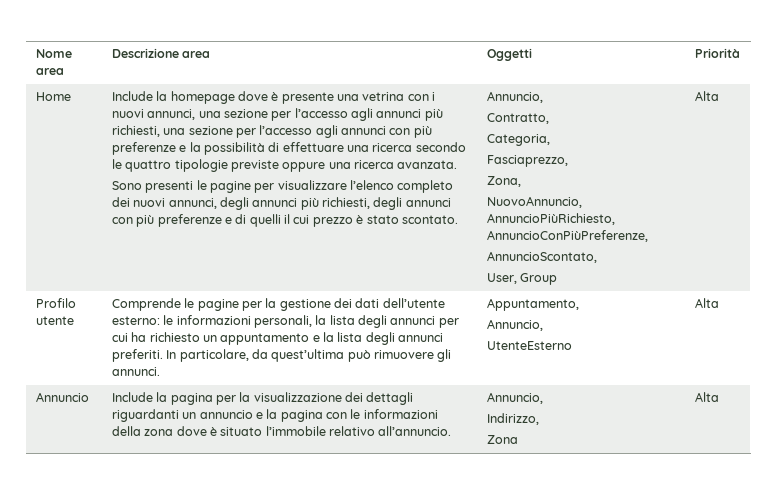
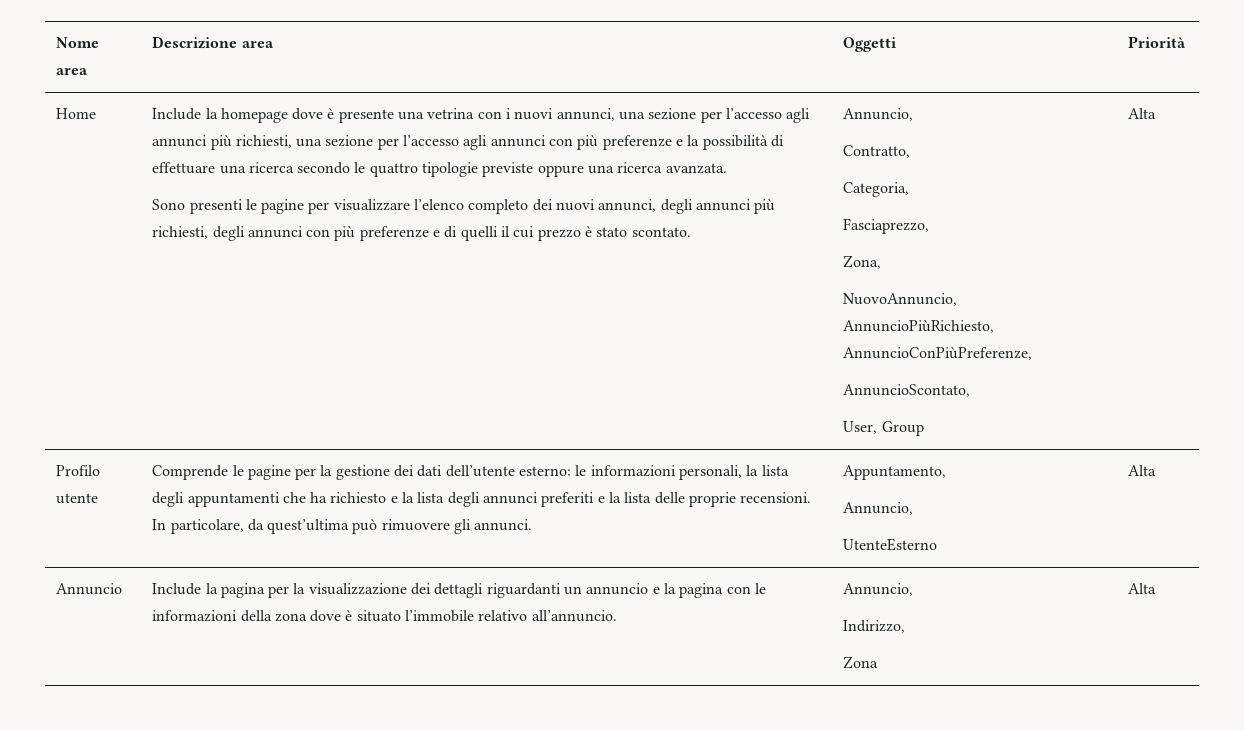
[390,316,459,328] [111,332,310,345] annunci per cui ha richiesto un appuntamento -> [187,492,387,507] appuntamenti che ha richiesto
[111,349,163,362] preferiti. -> [541,492,812,507] preferiti e la lista delle proprie recensioni.

